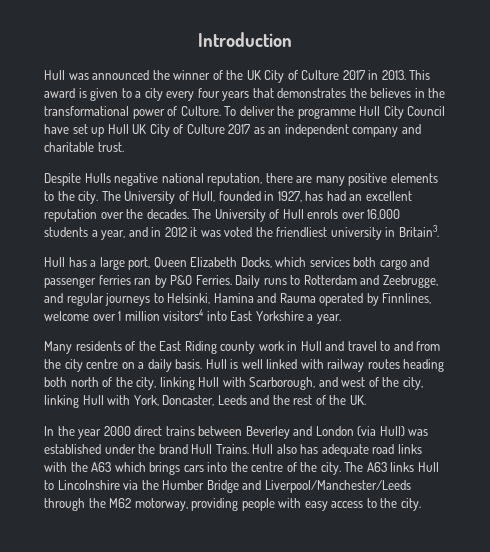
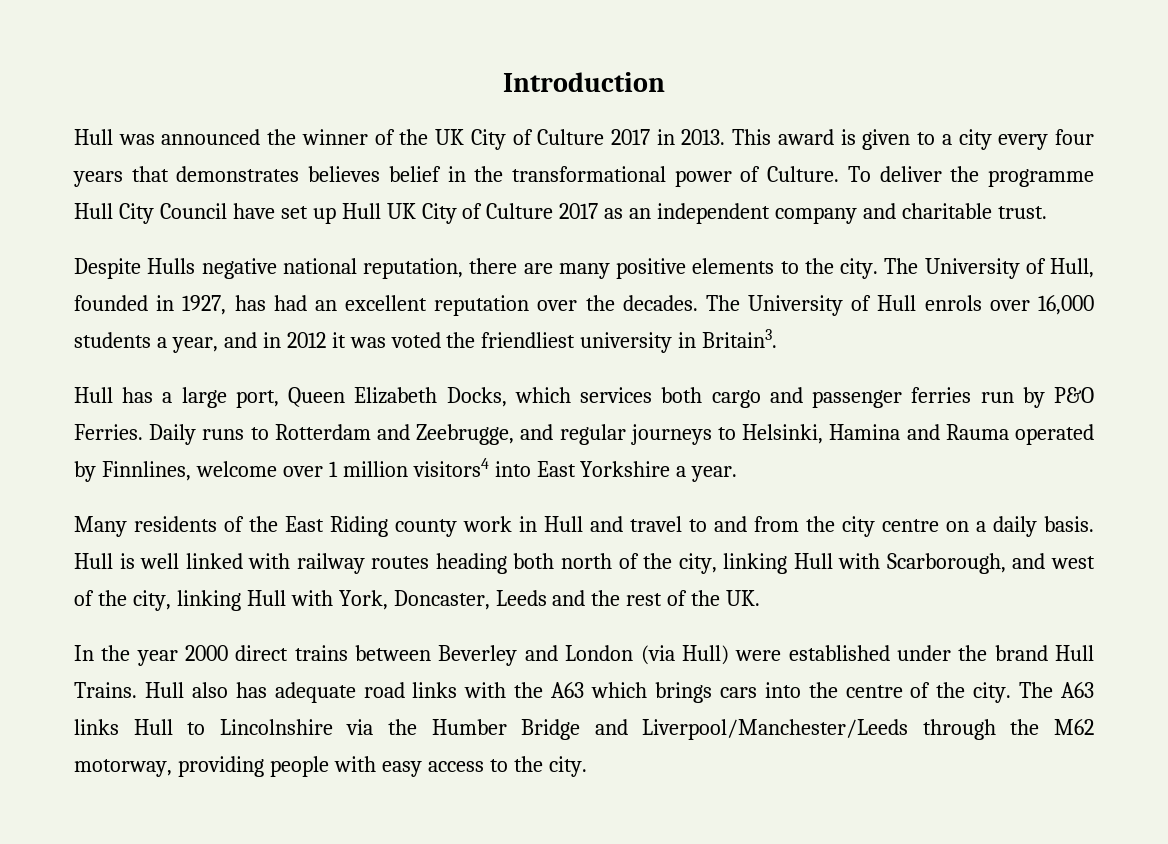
[349,88,412,98] the believes -> [308,166,441,182] believes belief
[134,278,152,285] ran -> [980,392,1014,403] run
[408,429,429,436] was -> [735,650,782,661] were

